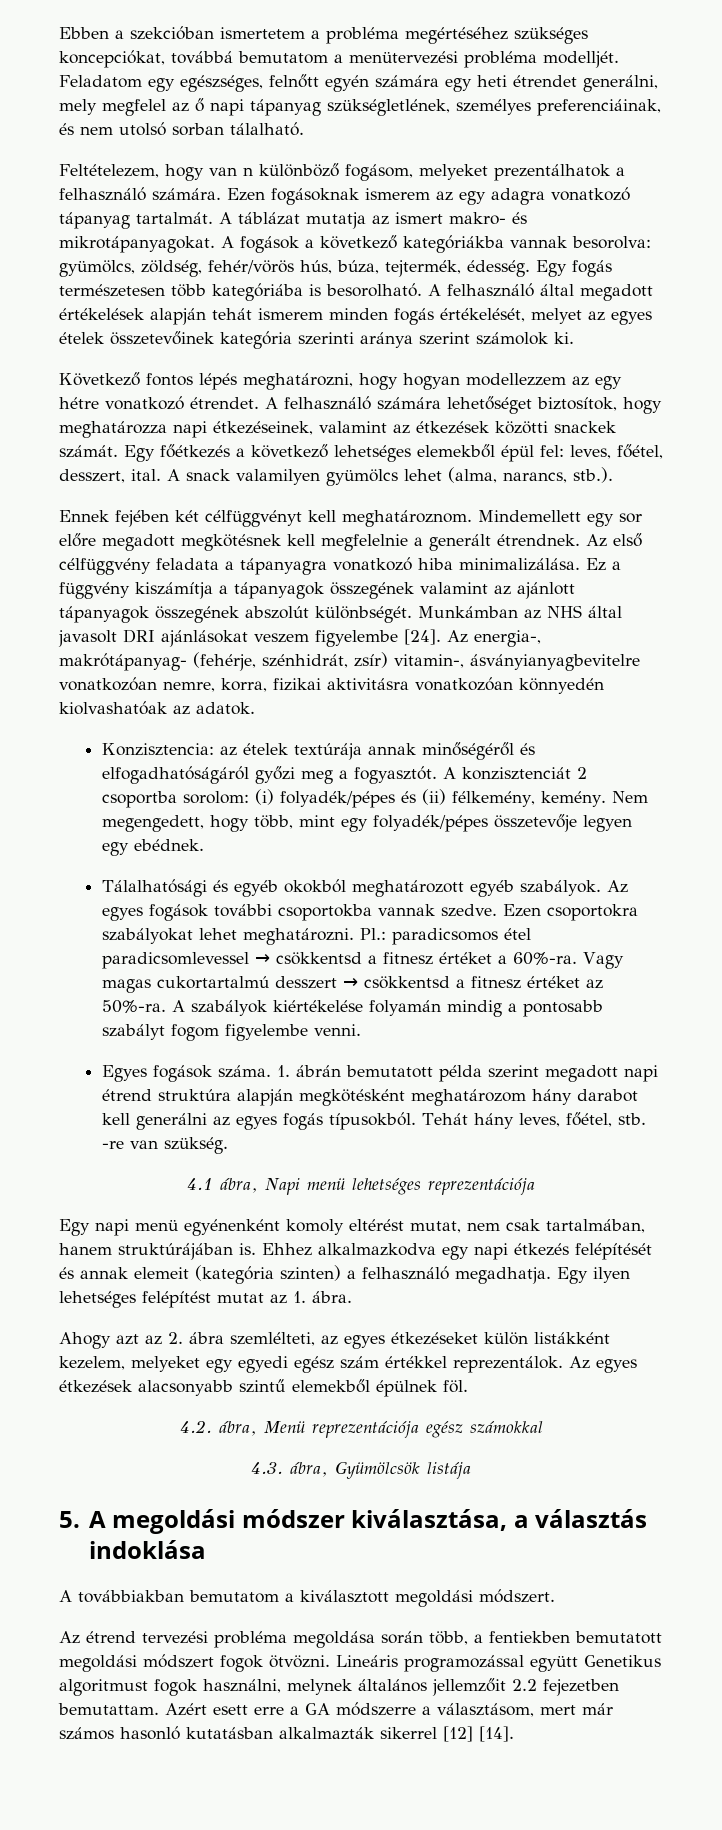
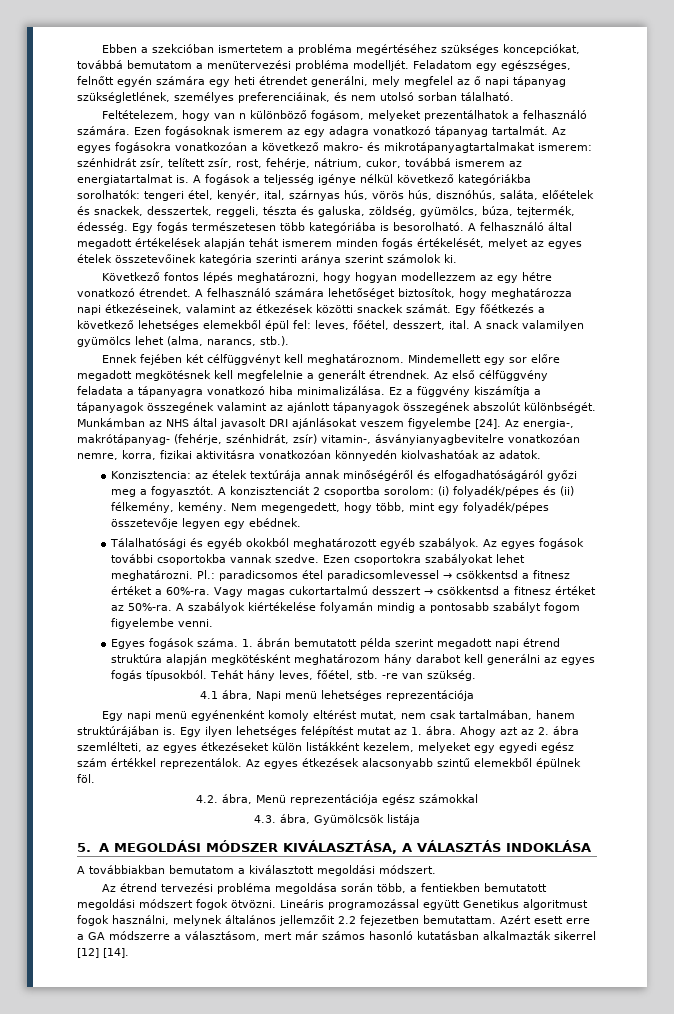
[219,212,527,229] [59,235,651,253] [59,260,332,277] A táblázat mutatja az ismert makro- és mikrotápanyagokat. A fogások a következő kategóriákba vannak besorolva: gyümölcs, zöldség, fehér/vörös hús, -> [552,127,566,135] [77,142,592,153] [77,158,522,169] [77,174,531,185] [77,190,594,201] [77,206,478,217] Az egyes fogásokra vonatkozóan a következő makro- és mikrotápanyagtartalmakat ismerem: szénhidrát zsír, telített zsír, rost, fehérje, nátrium, cukor, továbbá ismerem az energiatartalmat is. A fogások a teljesség igénye nélkül következő kategóriákba sorolhatók: tengeri étel, kenyér, ital, szárnyas hús, vörös hús, disznóhús, saláta, előételek és snackek, desszertek, reggeli, tészta és galuska, zöldség, gyümölcs,
[262,1243,652,1260] [59,1265,551,1284] Ehhez alkalmazkodva egy napi étkezés felépítését és annak elemeit (kategória szinten) a felhasználó megadhatja. -> (176, 731) none
(352, 1297) // -> (456, 730) none
[112,1509,648,1534] [88,1540,206,1559] megoldási módszer kiválasztása, a választás indoklása -> [113,840,591,854] MEGOLDÁSI MÓDSZER KIVÁLASZTÁSA, A VÁLASZTÁS INDOKLÁSA

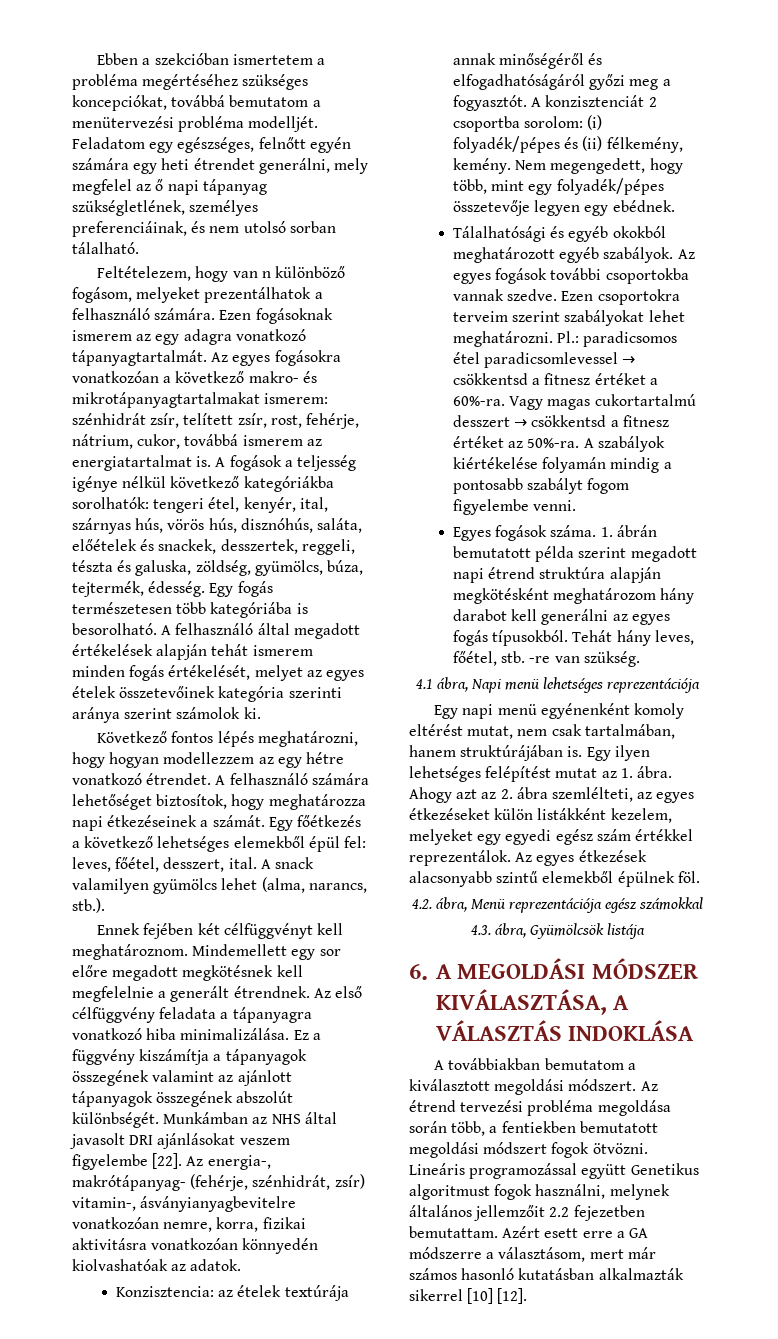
[435,126,548,137] tápanyag tartalmát. -> [72,350,207,366] tápanyagtartalmát.
[105,304,403,314] étkezéseinek, valamint az étkezések közötti snackek -> [107,815,209,827] étkezéseinek a
[475,419,501,429] [24]. -> [152,1153,183,1169] [22].
(421, 559) none -> [453,311,561,322] terveim szerint
[77,843,91,852] 5. -> [409,964,428,980] 6.
(436, 869) // -> (637, 1085) none
[77,948,129,958] [12] [14]. -> [467,1288,528,1304] [10] [12].

